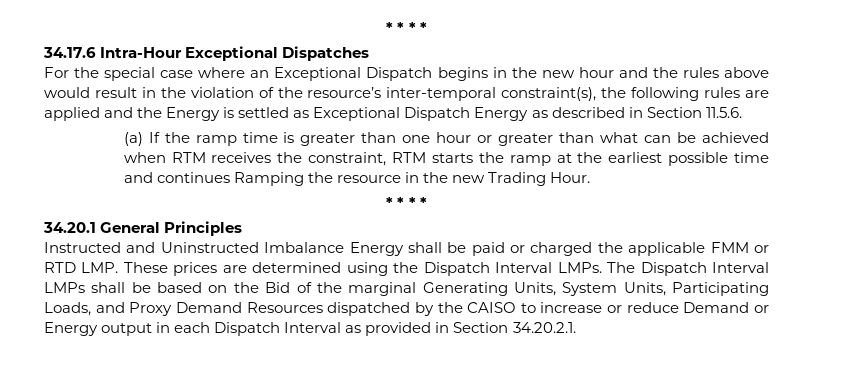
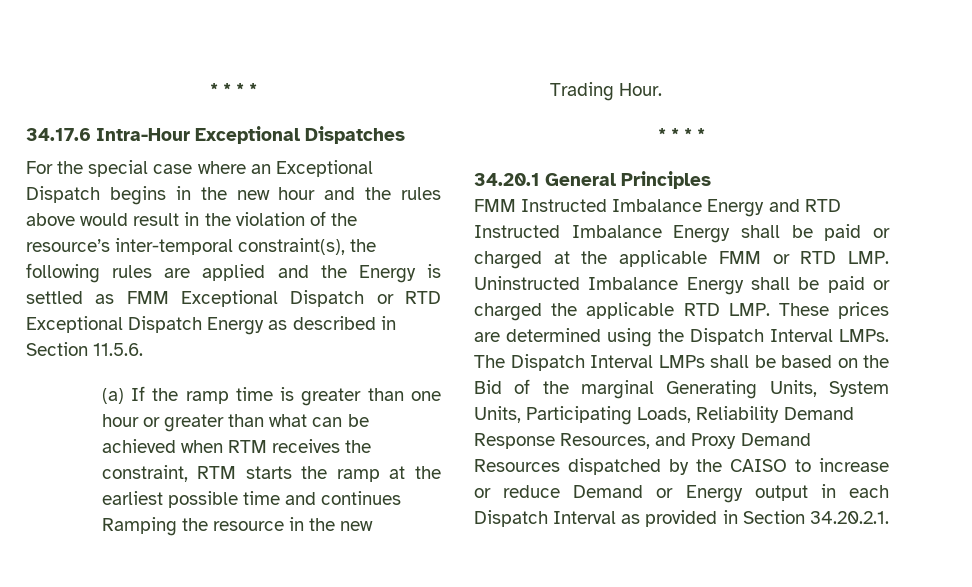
(310, 114) none -> [126,290,441,307] FMM Exceptional Dispatch or RTD
[44,242,156,253] Instructed and -> [474,199,841,217] [474,224,890,243] [474,250,889,269] FMM Instructed Imbalance Energy and RTD Instructed Imbalance Energy shall be paid or charged at the applicable FMM or RTD LMP.
[710,242,769,253] FMM or -> (675, 310) none
(91, 309) none -> [696,406,854,423] [474,433,651,449] Reliability Demand Response Resources,

